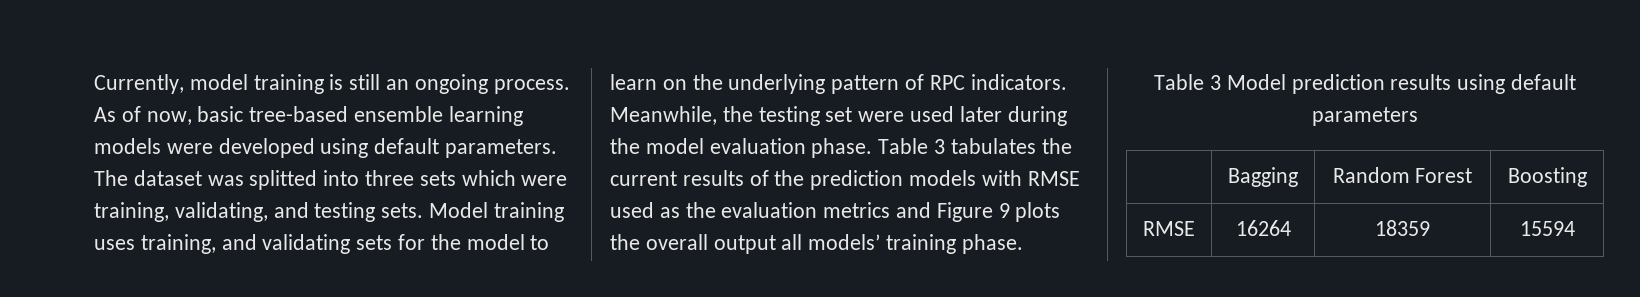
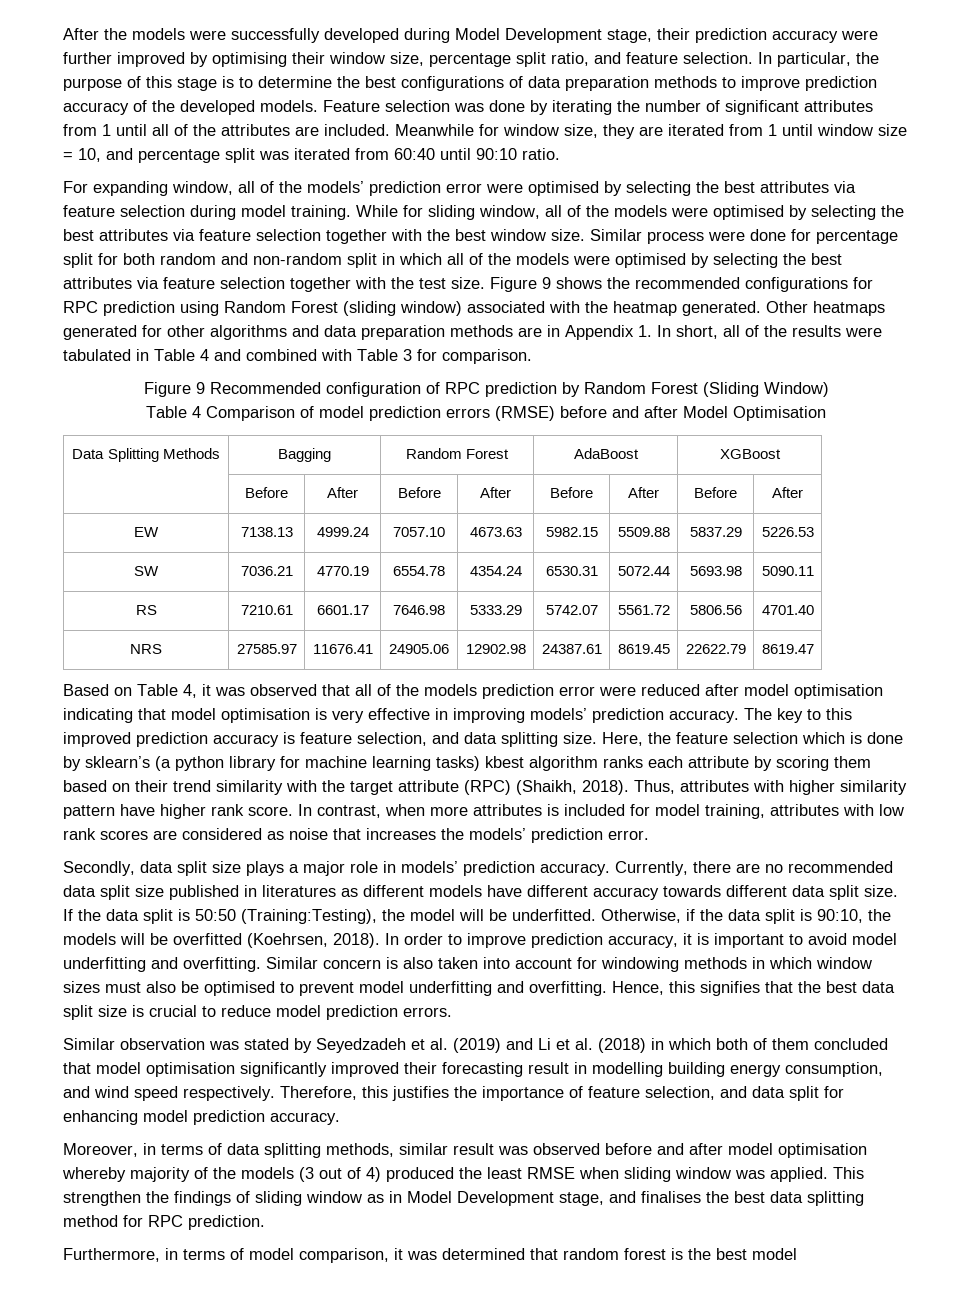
[94,74,570,94] [94,106,523,126] [94,138,558,158] [94,170,568,190] [94,202,564,222] [94,234,550,254] [610,74,1067,94] [610,106,1067,126] [610,138,1072,158] [610,170,1080,190] [610,202,1061,222] [610,234,1023,254] [1154,74,1576,94] [1312,107,1418,126] [1228,167,1298,187] [1332,167,1473,183] [1507,167,1587,187] [1143,221,1195,236] [1235,220,1291,236] [1375,220,1430,236] [1519,221,1575,236] Currently, model training is still an ongoing process. As of now, basic tree-based ensemble learning models were developed using default parameters. The dataset was splitted into three sets which were training, validating, and testing sets. Model training uses training, and validating sets for the model to learn on the underlying pattern of RPC indicators. Meanwhile, the testing set were used later during the model evaluation phase. Table 3 tabulates the current results of the prediction models with RMSE used as the evaluation metrics and Figure 9 plots the overall output all models’ training phase. // Table 3 Model prediction results using default parameters // | Bagging | Random Forest | Boosting // RMSE | 16264 | 18359 | 15594 -> [63,28,878,43] [63,52,879,67] [63,76,877,91] [63,100,873,115] [63,124,907,139] [63,148,560,163] [63,181,856,196] [63,205,904,220] [63,229,898,244] [63,253,842,268] [63,277,873,292] [63,301,885,316] [63,325,882,340] [63,349,532,364] [143,382,829,397] [146,406,826,421] [72,448,220,462] [278,448,331,462] [405,448,510,459] [573,448,639,459] [719,449,781,459] [245,487,288,498] [327,487,358,498] [397,487,441,498] [480,487,511,498] [550,487,593,498] [628,487,659,498] [694,487,737,498] [772,487,803,498] [134,527,159,537] [240,527,293,537] [316,527,369,537] [393,527,445,537] [469,527,522,537] [545,527,598,537] [617,527,670,537] [689,527,742,537] [761,527,814,537] [134,566,159,576] [240,566,293,576] [316,566,369,576] [393,566,445,576] [469,566,522,576] [545,566,598,576] [617,566,670,576] [689,566,742,576] [761,566,814,576] [135,605,157,615] [240,605,293,615] [316,605,369,615] [393,605,445,615] [469,605,522,615] [545,605,598,615] [617,605,670,615] [689,605,742,615] [761,605,814,615] [130,644,162,654] [236,644,297,654] [312,644,373,654] [389,644,449,654] [465,644,526,654] [541,644,602,654] [617,644,670,654] [685,644,746,654] [761,644,814,654] [63,684,883,699] [63,708,852,723] [63,732,903,747] [63,756,871,771] [63,780,907,795] [63,804,904,819] [63,828,649,843] [63,861,893,876] [63,885,898,900] [63,909,891,924] [63,933,897,948] [63,957,872,972] [63,981,895,996] [63,1005,452,1020] [63,1038,888,1053] [63,1062,883,1077] [63,1086,844,1101] [63,1110,340,1125] [63,1143,867,1158] [62,1167,864,1182] [63,1191,864,1206] [63,1215,265,1230] [63,1248,797,1263] After the models were successfully developed during Model Development stage, their prediction accuracy were further improved by optimising their window size, percentage split ratio, and feature selection. In particular, the purpose of this stage is to determine the best configurations of data preparation methods to improve prediction accuracy of the developed models. Feature selection was done by iterating the number of significant attributes from 1 until all of the attributes are included. Meanwhile for window size, they are iterated from 1 until window size = 10, and percentage split was iterated from 60:40 until 90:10 ratio. // For expanding window, all of the models’ prediction error were optimised by selecting the best attributes via feature selection during model training. While for sliding window, all of the models were optimised by selecting the best attributes via feature selection together with the best window size. Similar process were done for percentage split for both random and non-random split in which all of the models were optimised by selecting the best attributes via feature selection together with the test size. Figure 9 shows the recommended configurations for RPC prediction using Random Forest (sliding window) associated with the heatmap generated. Other heatmaps generated for other algorithms and data preparation methods are in Appendix 1. In short, all of the results were tabulated in Table 4 and combined with Table 3 for comparison. // Figure 9 Recommended configuration of RPC prediction by Random Forest (Sliding Window) // Table 4 Comparison of model prediction errors (RMSE) before and after Model Optimisation // Data Splitting Methods | Bagging | Random Forest | AdaBoost | XGBoost // | Before | After | Before | After | Before | After | Before | After // EW | 7138.13 | 4999.24 | 7057.10 | 4673.63 | 5982.15 | 5509.88 | 5837.29 | 5226.53 // SW | 7036.21 | 4770.19 | 6554.78 | 4354.24 | 6530.31 | 5072.44 | 5693.98 | 5090.11 // RS | 7210.61 | 6601.17 | 7646.98 | 5333.29 | 5742.07 | 5561.72 | 5806.56 | 4701.40 // NRS | 27585.97 | 11676.41 | 24905.06 | 12902.98 | 24387.61 | 8619.45 | 22622.79 | 8619.47 // Based on Table 4, it was observed that all of the models prediction error were reduced after model optimisation indicating that model optimisation is very effective in improving models’ prediction accuracy. The key to this improved prediction accuracy is feature selection, and data splitting size. Here, the feature selection which is done by sklearn’s (a python library for machine learning tasks) kbest algorithm ranks each attribute by scoring them based on their trend similarity with the target attribute (RPC) (Shaikh, 2018). Thus, attributes with higher similarity pattern have higher rank score. In contrast, when more attributes is included for model training, attributes with low rank scores are considered as noise that increases the models’ prediction error. // Secondly, data split size plays a major role in models’ prediction accuracy. Currently, there are no recommended data split size published in literatures as different models have different accuracy towards different data split size. If the data split is 50:50 (Training:Testing), the model will be underfitted. Otherwise, if the data split is 90:10, the models will be overfitted (Koehrsen, 2018). In order to improve prediction accuracy, it is important to avoid model underfitting and overfitting. Similar concern is also taken into account for windowing methods in which window sizes must also be optimised to prevent model underfitting and overfitting. Hence, this signifies that the best data split size is crucial to reduce model prediction errors. // Similar observation was stated by Seyedzadeh et al. (2019) and Li et al. (2018) in which both of them concluded that model optimisation significantly improved their forecasting result in modelling building energy consumption, and wind speed respectively. Therefore, this justifies the importance of feature selection, and data split for enhancing model prediction accuracy. // Moreover, in terms of data splitting methods, similar result was observed before and after model optimisation whereby majority of the models (3 out of 4) produced the least RMSE when sliding window was applied. This strengthen the findings of sliding window as in Model Development stage, and finalises the best data splitting method for RPC prediction. // Furthermore, in terms of model comparison, it was determined that random forest is the best model

